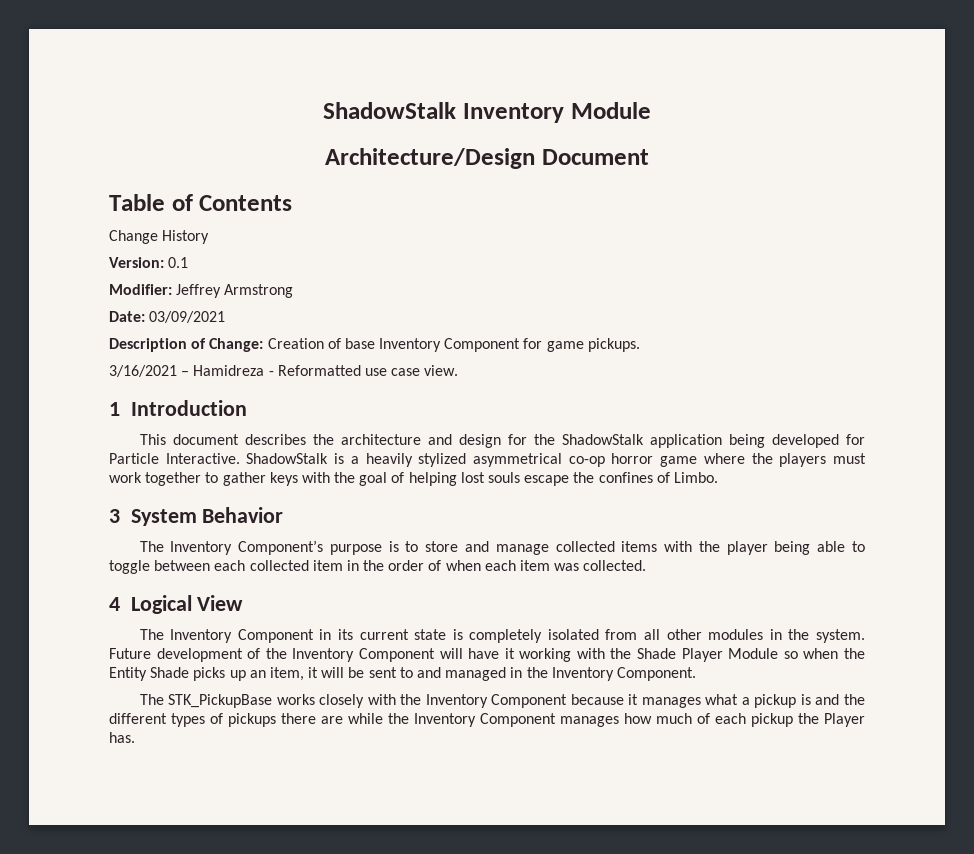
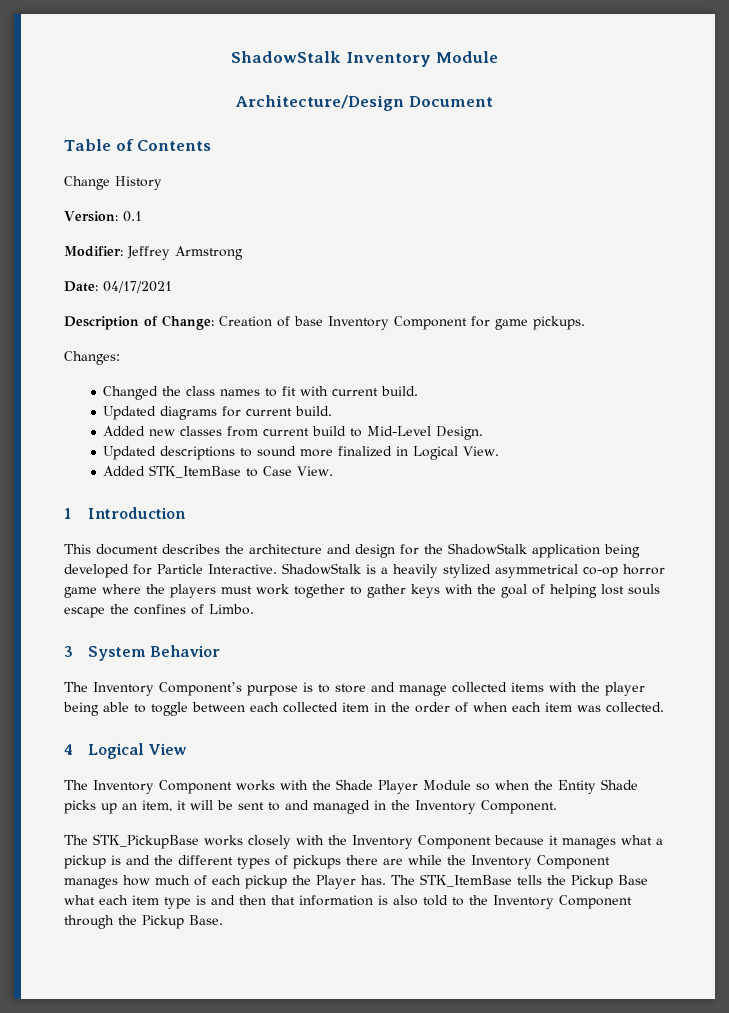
[149,311,226,323] 03/09/2021 -> [103,281,172,293] 04/17/2021
[109,365,459,377] 3/16/2021 – Hamidreza - Reformatted use case view. -> [64,351,120,365] [103,386,419,400] [103,406,333,420] [103,426,484,440] [103,446,500,460] [103,465,334,478] Changes: // Changed the class names to fit with current build. // Updated diagrams for current build. // Added new classes from current build to Mid-Level Design. // Updated descriptions to sound more finalized in Logical View. // Added STK_ItemBase to Case View.
[319,629,866,643] [109,648,572,662] in its current state is completely isolated from all other modules in the system. Future development of the Inventory Component will have it working -> [236,780,275,791] works
(135, 737) none -> [391,874,648,889] [64,895,632,909] [64,915,223,929] The STK_ItemBase tells the Pickup Base what each item type is and then that information is also told to the Inventory Component through the Pickup Base.

